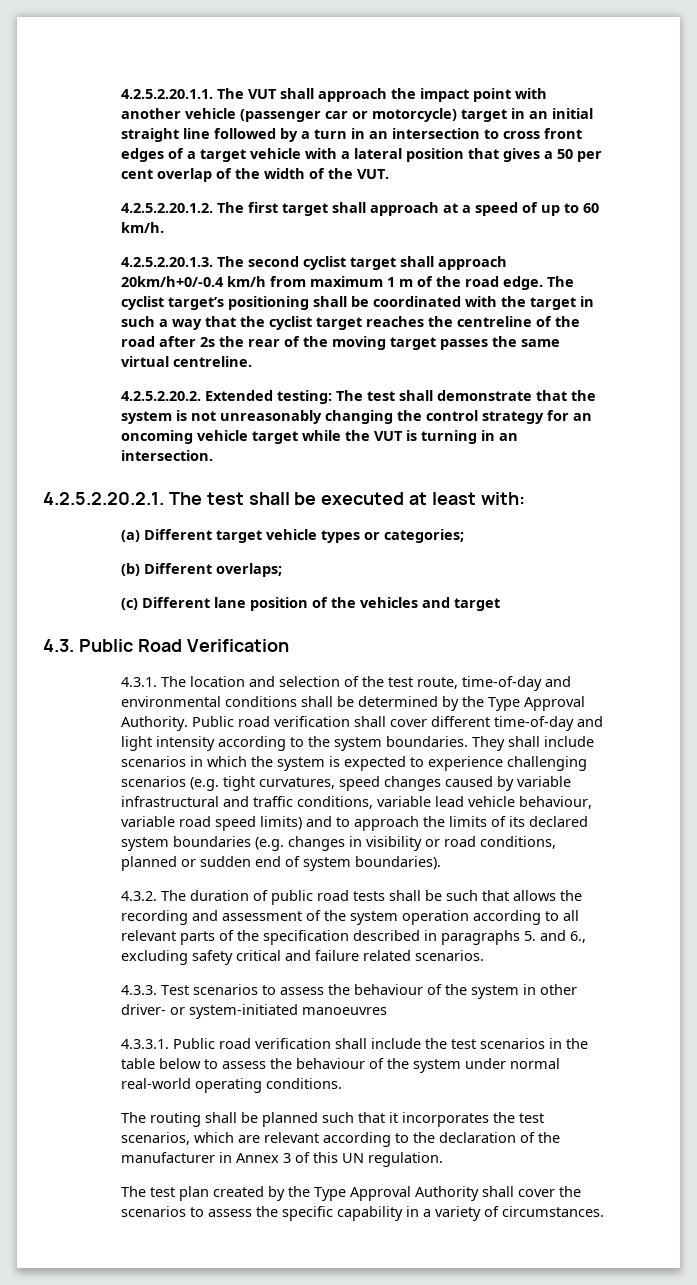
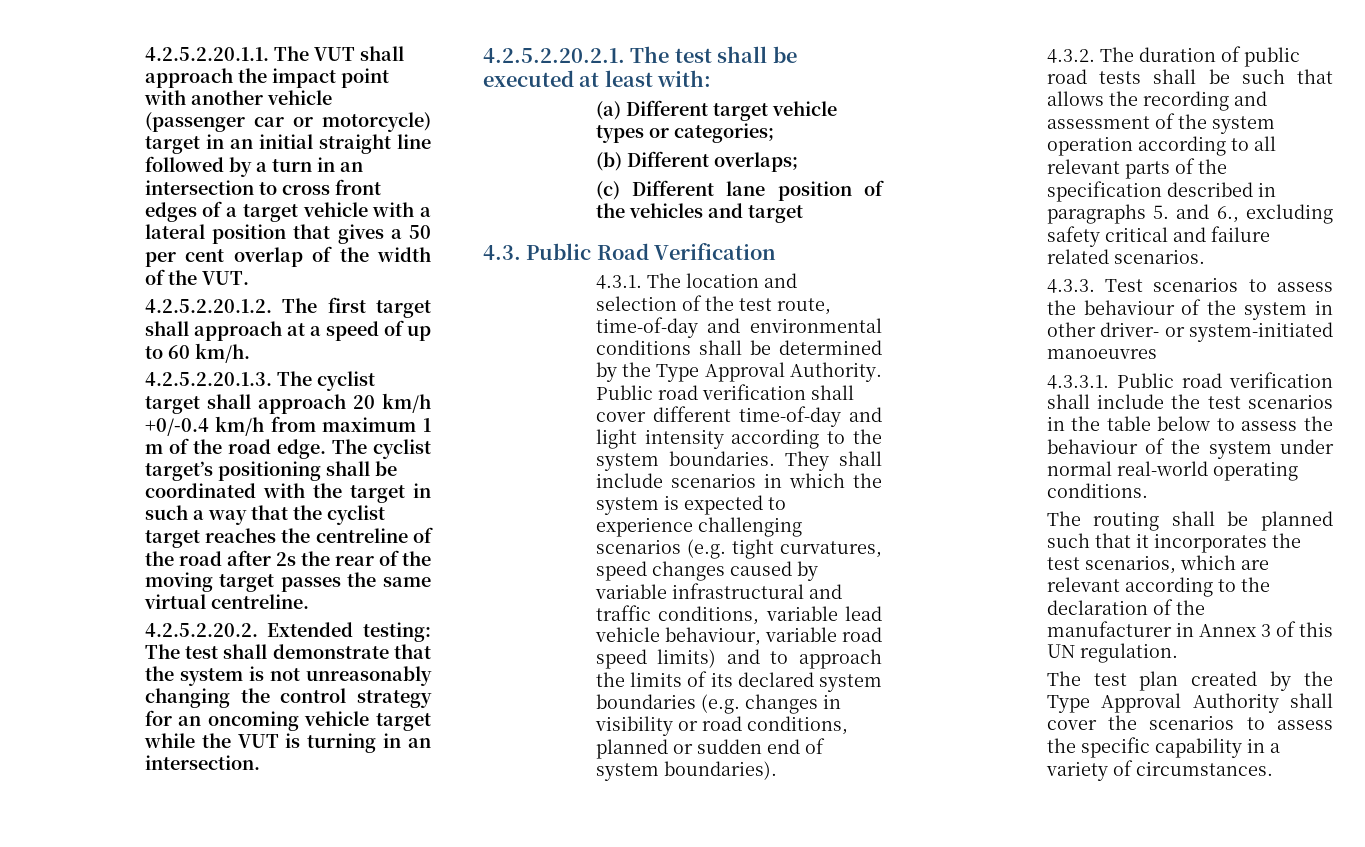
[248,256,300,267] second -> (312, 378) none
[121,276,225,287] 20km/h+0/-0.4 -> [352,393,431,413] [144,418,209,436] 20 km/h +0/-0.4

